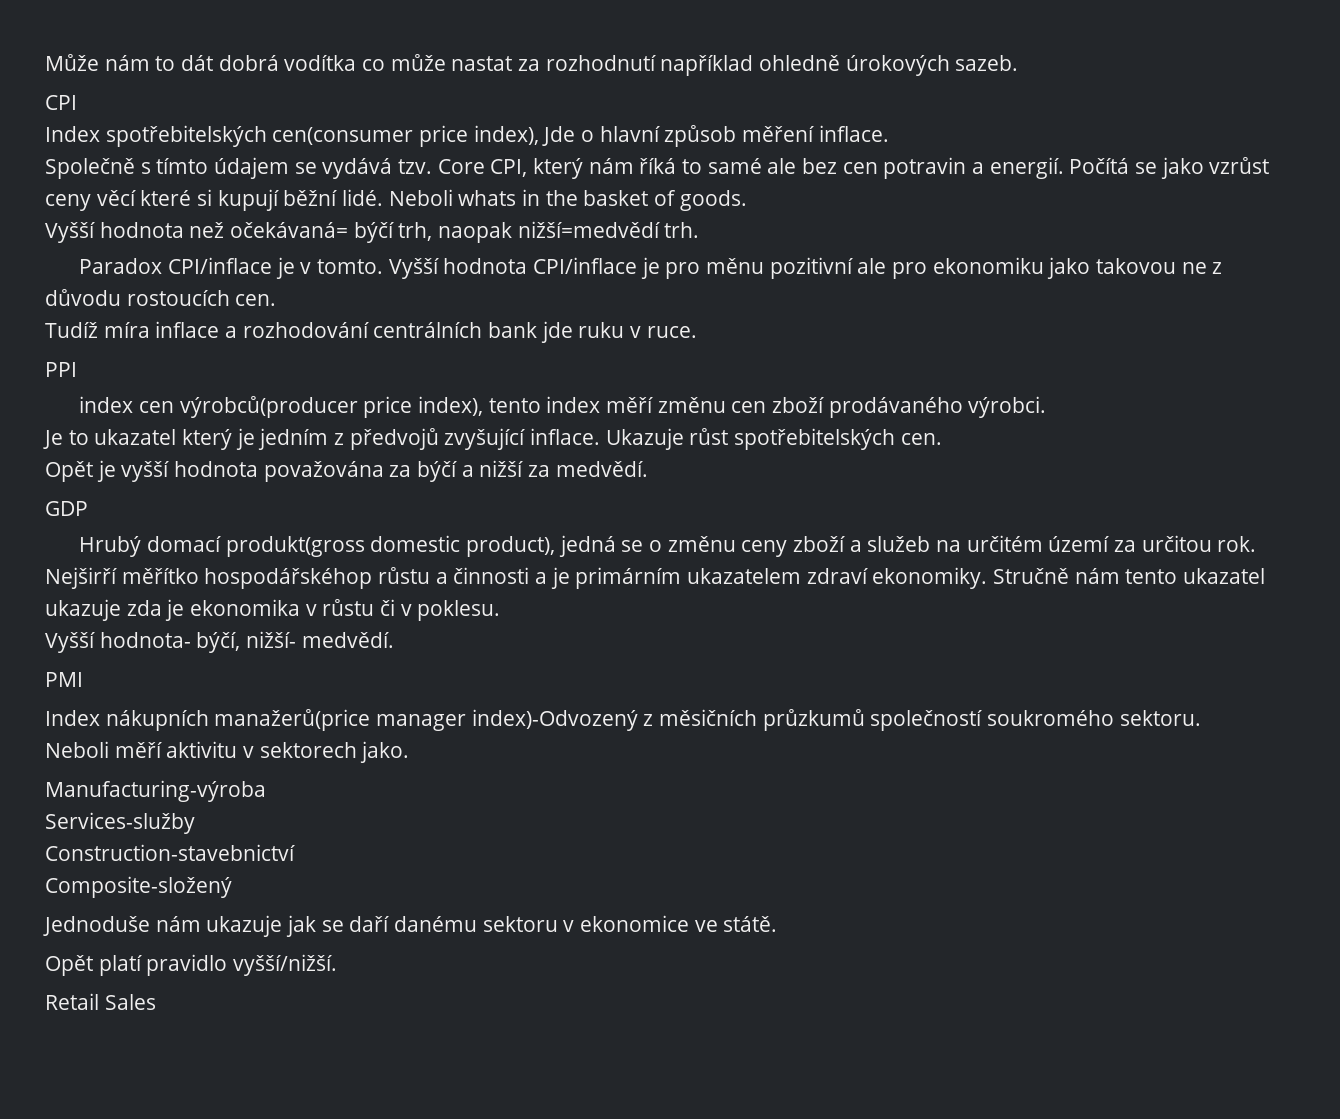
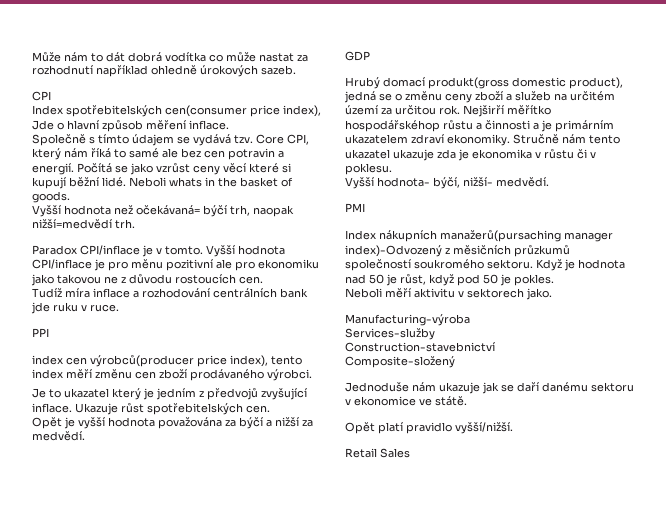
[214,709,371,731] manažerů(price -> [440,229,561,242] manažerů(pursaching
(1201, 718) none -> [536,259,625,271] [345,273,554,286] Když je hodnota nad 50 je růst, když pod 50 je pokles.

